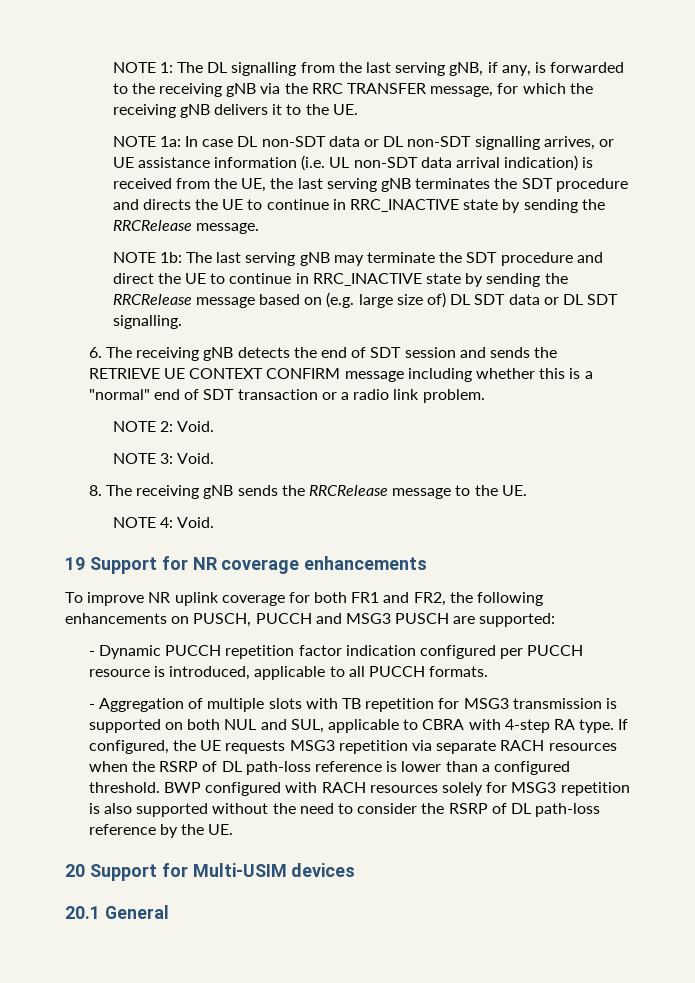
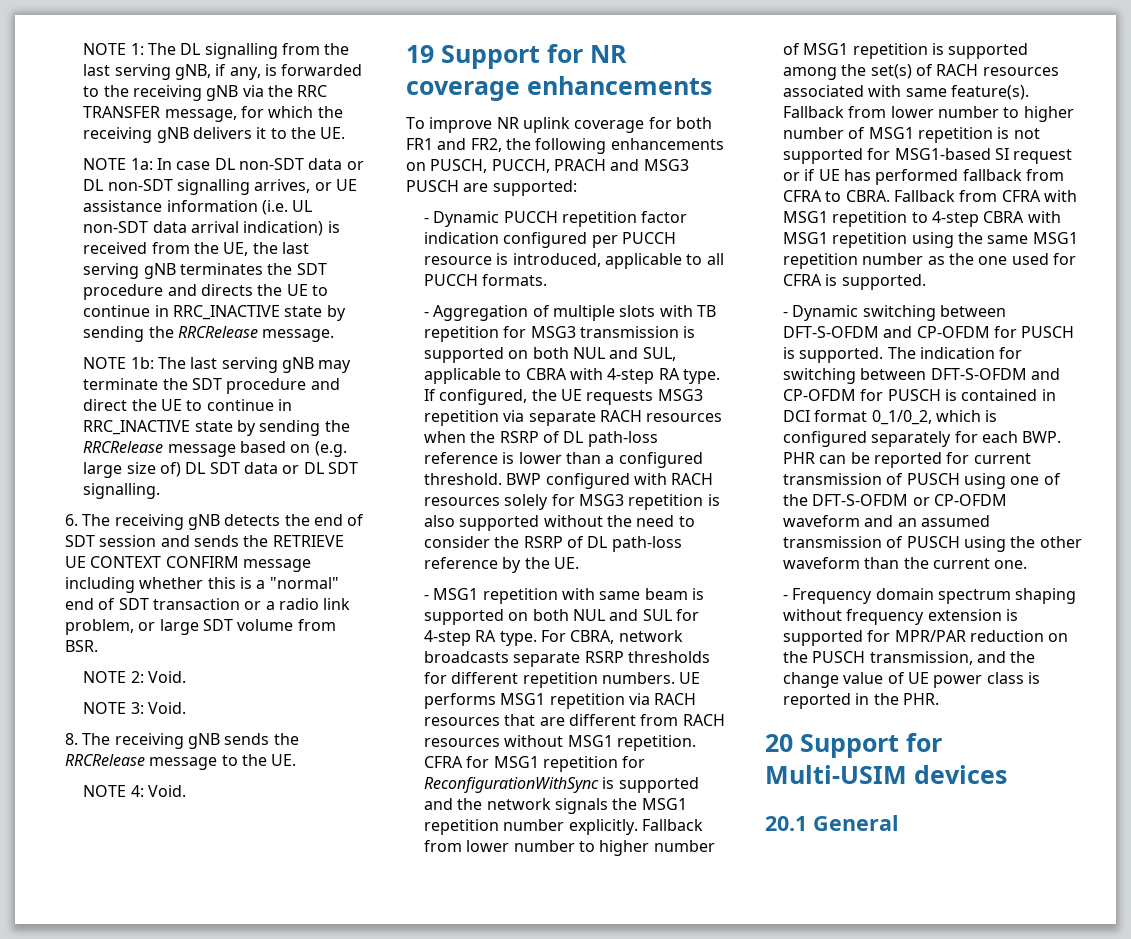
[422,389,485,403] problem. -> [65,619,336,635] [65,640,99,652] problem, or large SDT volume from BSR.
[255,613,312,624] PUCCH -> [491,159,606,173] PUCCH, PRACH
(234, 829) none -> [424,588,705,604] [424,609,700,625] [424,630,683,646] [424,651,711,667] [424,672,701,688] [424,693,697,709] [424,714,725,726] [424,735,697,751] [424,756,646,772] [424,777,699,793] [424,798,687,814] [424,819,704,835] [424,840,715,856] [783,43,1029,59] [783,64,1059,80] [783,85,1030,100] [783,106,1074,122] [783,127,1040,143] [783,148,1073,164] [783,169,1065,185] [783,190,1078,202] [783,211,1061,227] [783,232,1078,248] [783,253,1077,269] [783,274,926,290] [783,305,1007,321] [783,326,1075,338] [783,347,1023,363] [783,368,1061,384] [783,389,1056,401] [783,410,998,425] [783,431,1062,447] [783,452,1031,468] [783,473,1061,489] [783,494,1008,506] [783,515,991,527] [783,536,1082,552] [783,557,1028,569] [783,588,1077,604] [783,609,1019,625] [783,630,1069,646] [783,651,1036,665] [783,672,1041,688] [783,693,940,709] // - MSG1 repetition with same beam is supported on both NUL and SUL for 4-step RA type. For CBRA, network broadcasts separate RSRP thresholds for different repetition numbers. UE performs MSG1 repetition via RACH resources that are different from RACH resources without MSG1 repetition. CFRA for MSG1 repetition for ReconfigurationWithSync is supported and the network signals the MSG1 repetition number explicitly. Fallback from lower number to higher number of MSG1 repetition is supported among the set(s) of RACH resources associated with same feature(s). Fallback from lower number to higher number of MSG1 repetition is not supported for MSG1-based SI request or if UE has performed fallback from CFRA to CBRA. Fallback from CFRA with MSG1 repetition to 4-step CBRA with MSG1 repetition using the same MSG1 repetition number as the one used for CFRA is supported. // - Dynamic switching between DFT-S-OFDM and CP-OFDM for PUSCH is supported. The indication for switching between DFT-S-OFDM and CP-OFDM for PUSCH is contained in DCI format 0_1/0_2, which is configured separately for each BWP. PHR can be reported for current transmission of PUSCH using one of the DFT-S-OFDM or CP-OFDM waveform and an assumed transmission of PUSCH using the other waveform than the current one. // - Frequency domain spectrum shaping without frequency extension is supported for MPR/PAR reduction on the PUSCH transmission, and the change value of UE power class is reported in the PHR.

